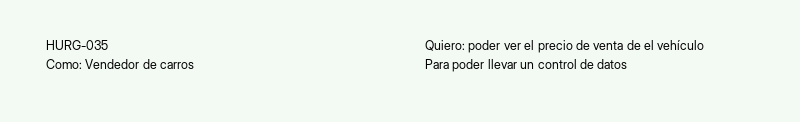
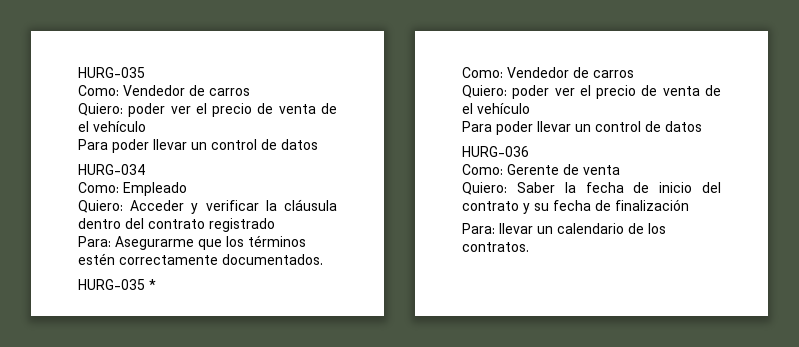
(628, 64) none -> [78,164,145,175] [78,182,187,196] [78,199,337,214] [78,218,275,232] [78,235,306,250] [78,253,323,265] [78,279,156,290] [462,67,634,78] [462,85,721,99] [462,103,530,114] [462,121,702,135] [462,146,529,157] [462,164,620,175] [462,182,721,195] [462,199,689,214] [462,223,666,234] [462,242,529,252] // HURG-034 // Como: Empleado // Quiero: Acceder y verificar la cláusula dentro del contrato registrado // Para: Asegurarme que los términos estén correctamente documentados. // HURG-035 * // Como: Vendedor de carros // Quiero: poder ver el precio de venta de el vehículo // Para poder llevar un control de datos // HURG-036 // Como: Gerente de venta // Quiero: Saber la fecha de inicio del contrato y su fecha de finalización // Para: llevar un calendario de los contratos.

